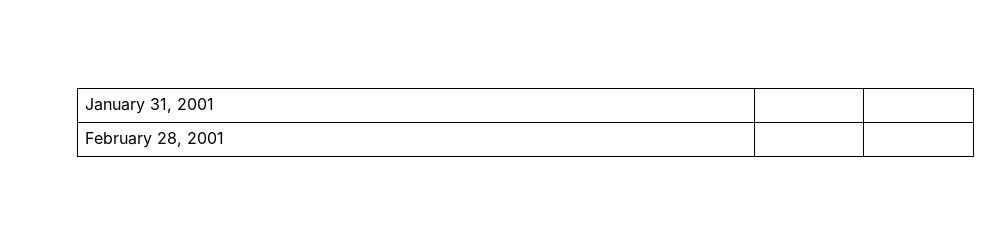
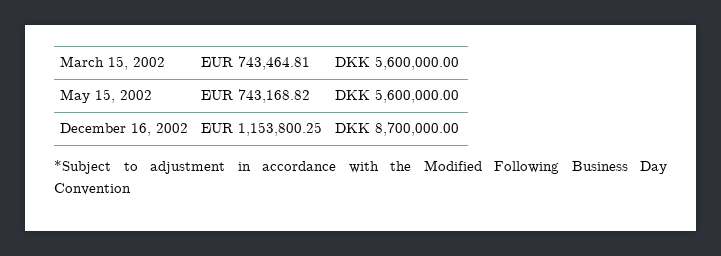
[85,98,215,114] [85,132,225,148] January 31, 2001 | | // February 28, 2001 | | -> [60,56,166,70] [201,56,311,70] [335,56,460,70] [60,89,153,103] [201,89,311,103] [335,89,460,103] [60,123,189,136] [201,122,323,136] [335,122,460,136] [54,160,667,174] [54,183,131,195] March 15, 2002 | EUR 743,464.81 | DKK 5,600,000.00 // May 15, 2002 | EUR 743,168.82 | DKK 5,600,000.00 // December 16, 2002 | EUR 1,153,800.25 | DKK 8,700,000.00 // *Subject to adjustment in accordance with the Modified Following Business Day Convention

